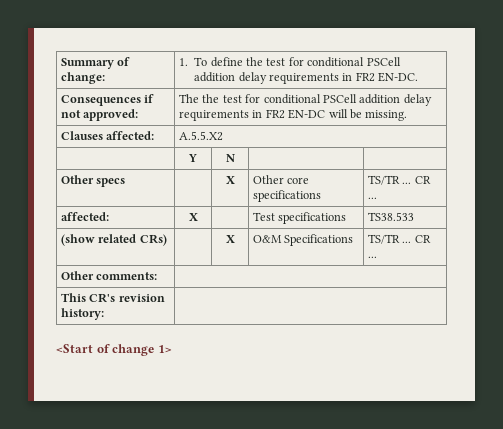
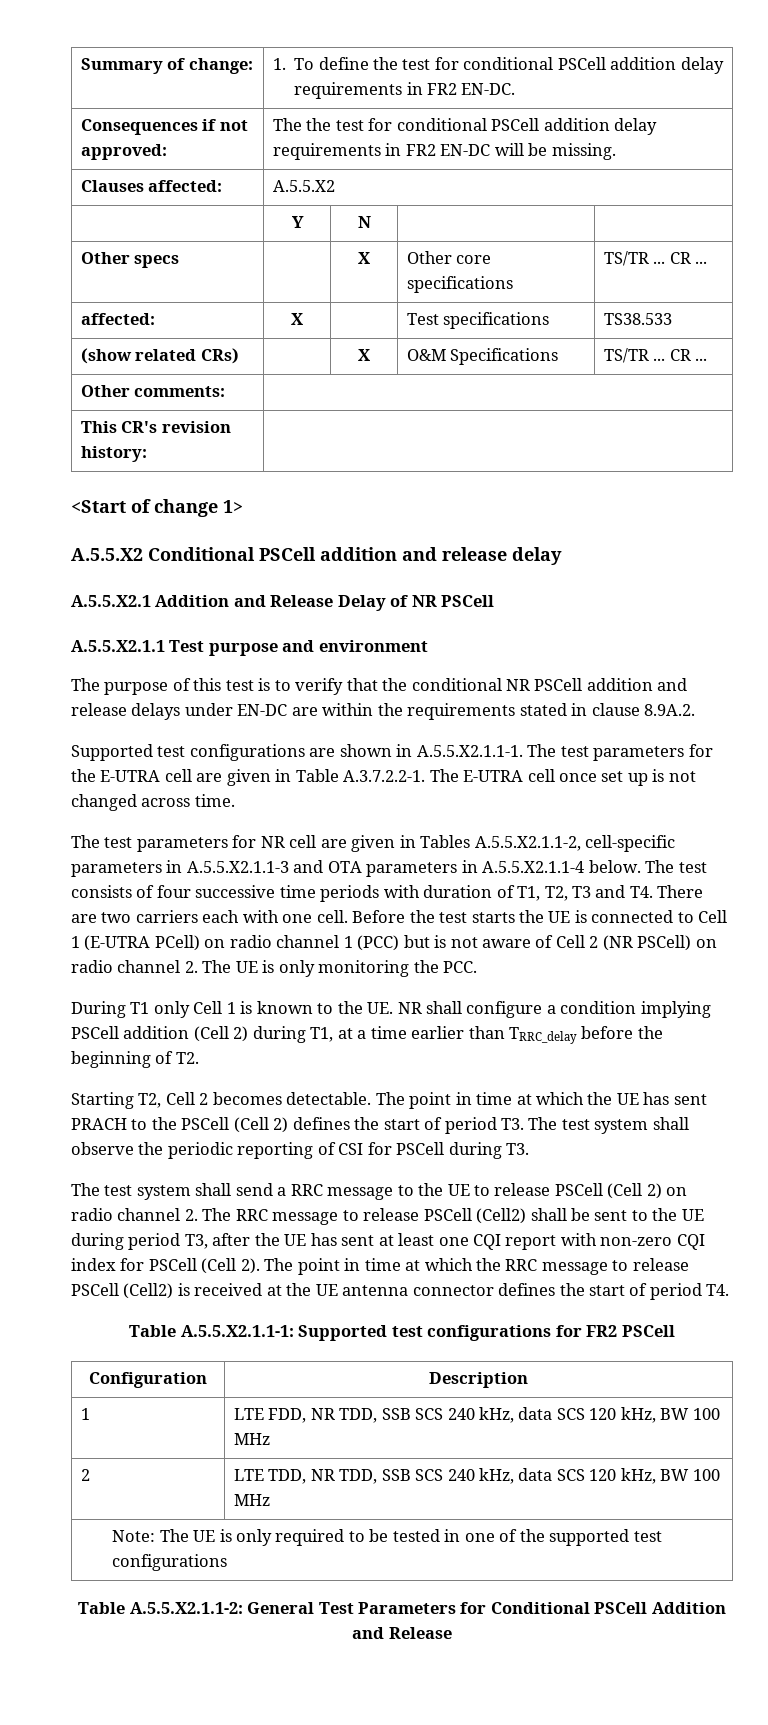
(172, 349) none -> [71,547,562,565] [71,595,495,611] [71,640,428,656] [71,678,688,695] [71,703,696,720] [71,744,713,761] [71,769,696,786] [71,794,235,811] [71,835,676,852] [71,860,707,877] [71,885,704,902] [71,910,728,923] [71,935,717,951] [71,960,478,977] [71,1001,711,1018] [71,1026,663,1044] [71,1051,199,1068] [71,1092,707,1109] [71,1117,689,1134] [71,1142,530,1159] [71,1183,688,1200] [71,1208,704,1225] [71,1233,705,1250] [71,1258,689,1275] [71,1283,730,1300] [129,1325,675,1341] [89,1372,207,1388] [429,1372,528,1388] [80,1408,90,1420] [233,1407,720,1423] [233,1433,270,1445] [80,1469,90,1481] [233,1468,720,1484] [233,1494,270,1506] [112,1529,662,1546] [112,1554,228,1571] [78,1602,726,1614] [352,1627,452,1639] // A.5.5.X2 Conditional PSCell addition and release delay // A.5.5.X2.1 Addition and Release Delay of NR PSCell // A.5.5.X2.1.1 Test purpose and environment // The purpose of this test is to verify that the conditional NR PSCell addition and release delays under EN-DC are within the requirements stated in clause 8.9A.2. // Supported test configurations are shown in A.5.5.X2.1.1-1. The test parameters for the E-UTRA cell are given in Table A.3.7.2.2-1. The E-UTRA cell once set up is not changed across time. // The test parameters for NR cell are given in Tables A.5.5.X2.1.1-2, cell-specific parameters in A.5.5.X2.1.1-3 and OTA parameters in A.5.5.X2.1.1-4 below. The test consists of four successive time periods with duration of T1, T2, T3 and T4. There are two carriers each with one cell. Before the test starts the UE is connected to Cell 1 (E-UTRA PCell) on radio channel 1 (PCC) but is not aware of Cell 2 (NR PSCell) on radio channel 2. The UE is only monitoring the PCC. // During T1 only Cell 1 is known to the UE. NR shall configure a condition implying PSCell addition (Cell 2) during T1, at a time earlier than TRRC_delay before the beginning of T2. // Starting T2, Cell 2 becomes detectable. The point in time at which the UE has sent PRACH to the PSCell (Cell 2) defines the start of period T3. The test system shall observe the periodic reporting of CSI for PSCell during T3. // The test system shall send a RRC message to the UE to release PSCell (Cell 2) on radio channel 2. The RRC message to release PSCell (Cell2) shall be sent to the UE during period T3, after the UE has sent at least one CQI report with non-zero CQI index for PSCell (Cell 2). The point in time at which the RRC message to release PSCell (Cell2) is received at the UE antenna connector defines the start of period T4. // Table A.5.5.X2.1.1-1: Supported test configurations for FR2 PSCell // Configuration | Description // 1 | LTE FDD, NR TDD, SSB SCS 240 kHz, data SCS 120 kHz, BW 100 MHz // 2 | LTE TDD, NR TDD, SSB SCS 240 kHz, data SCS 120 kHz, BW 100 MHz // Note: The UE is only required to be tested in one of the supported test configurations // Table A.5.5.X2.1.1-2: General Test Parameters for Conditional PSCell Addition and Release

